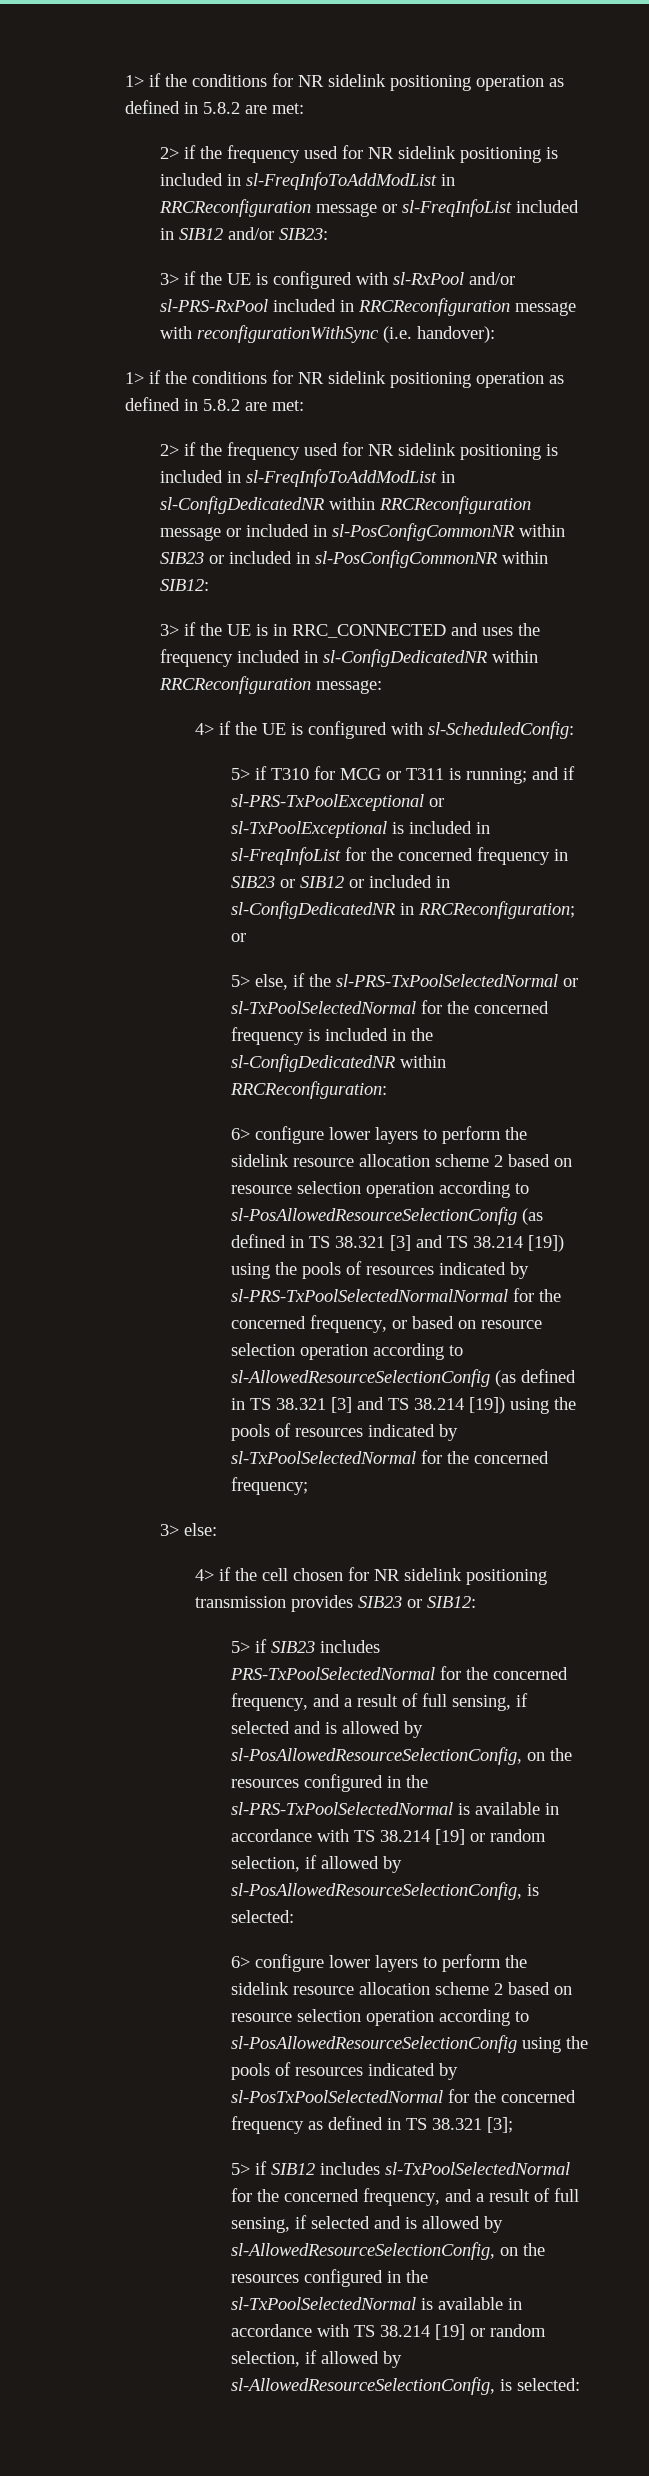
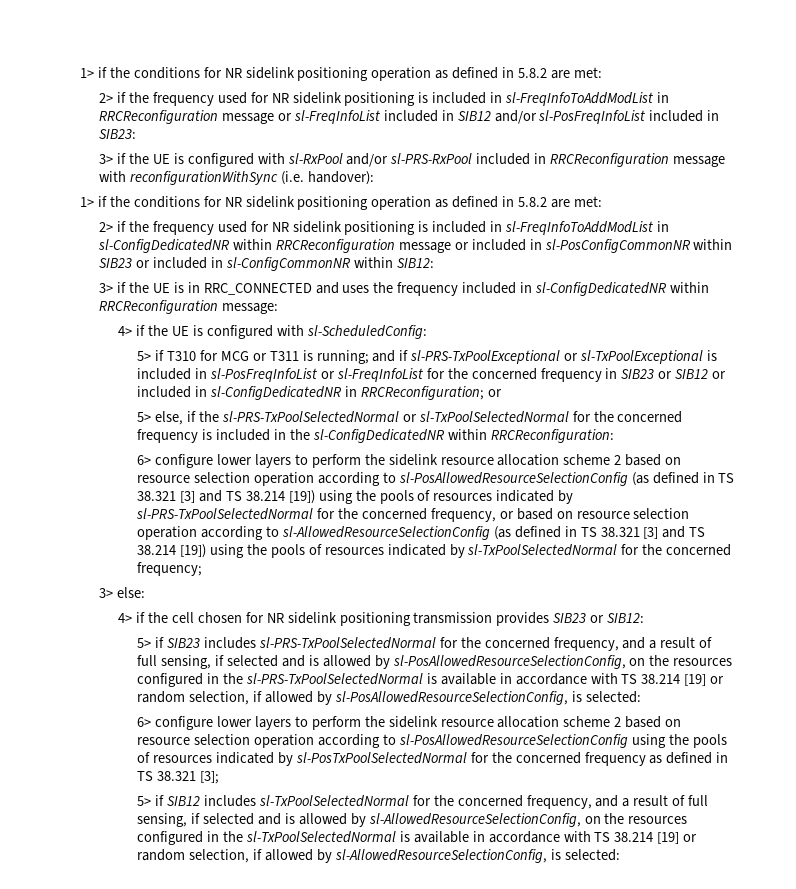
(275, 233) none -> [538,110,720,124] sl-PosFreqInfoList included in
[315,550,498,568] sl-PosConfigCommonNR -> [225,257,350,271] sl-ConfigCommonNR
(490, 828) none -> [210,368,335,382] sl-PosFreqInfoList or
[230,1289,508,1302] sl-PRS-TxPoolSelectedNormalNormal -> [136,508,314,520] sl-PRS-TxPoolSelectedNormal
[229,1667,435,1680] PRS-TxPoolSelectedNormal -> [258,637,436,649] sl-PRS-TxPoolSelectedNormal

